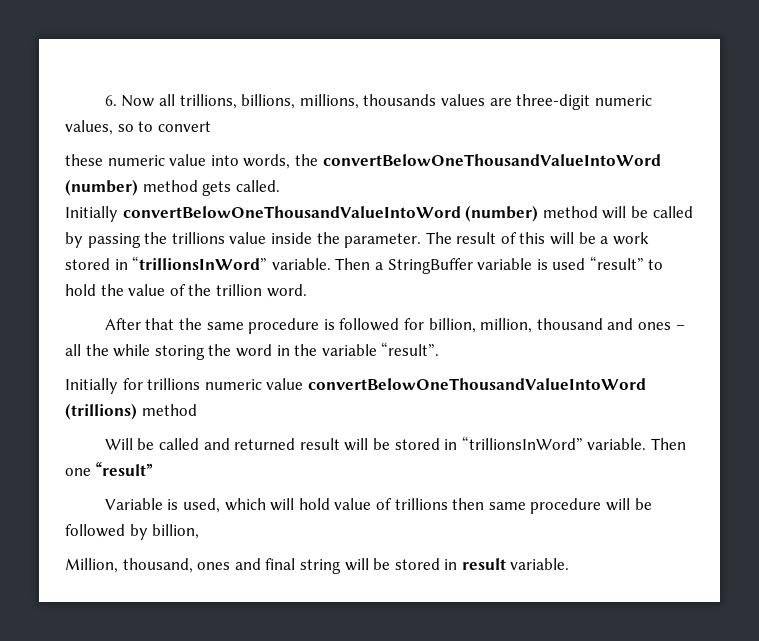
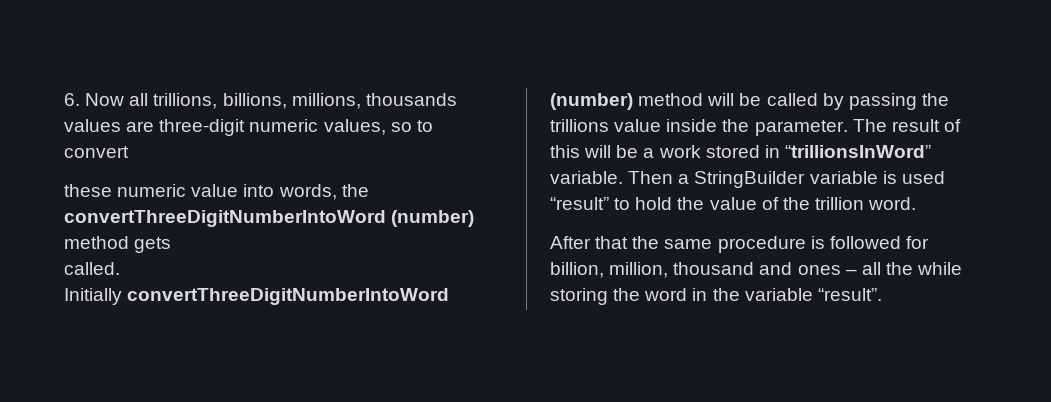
[322,154,661,166] convertBelowOneThousandValueIntoWord -> [64,210,386,227] convertThreeDigitNumberIntoWord
(232, 188) none -> (172, 245) //
[122,206,461,218] convertBelowOneThousandValueIntoWord -> [127,288,450,305] convertThreeDigitNumberIntoWord
[387,258,473,274] StringBuffer -> [694,171,806,188] StringBuilder
[65,378,646,394] [65,403,197,420] [104,436,686,451] [65,462,153,476] [104,498,652,514] [65,524,200,540] [65,558,570,574] // Initially for trillions numeric value convertBelowOneThousandValueIntoWord (trillions) method // Will be called and returned result will be stored in “trillionsInWord” variable. Then one “result” // Variable is used, which will hold value of trillions then same procedure will be followed by billion, // Million, thousand, ones and final string will be stored in result variable. -> (882, 294) none

